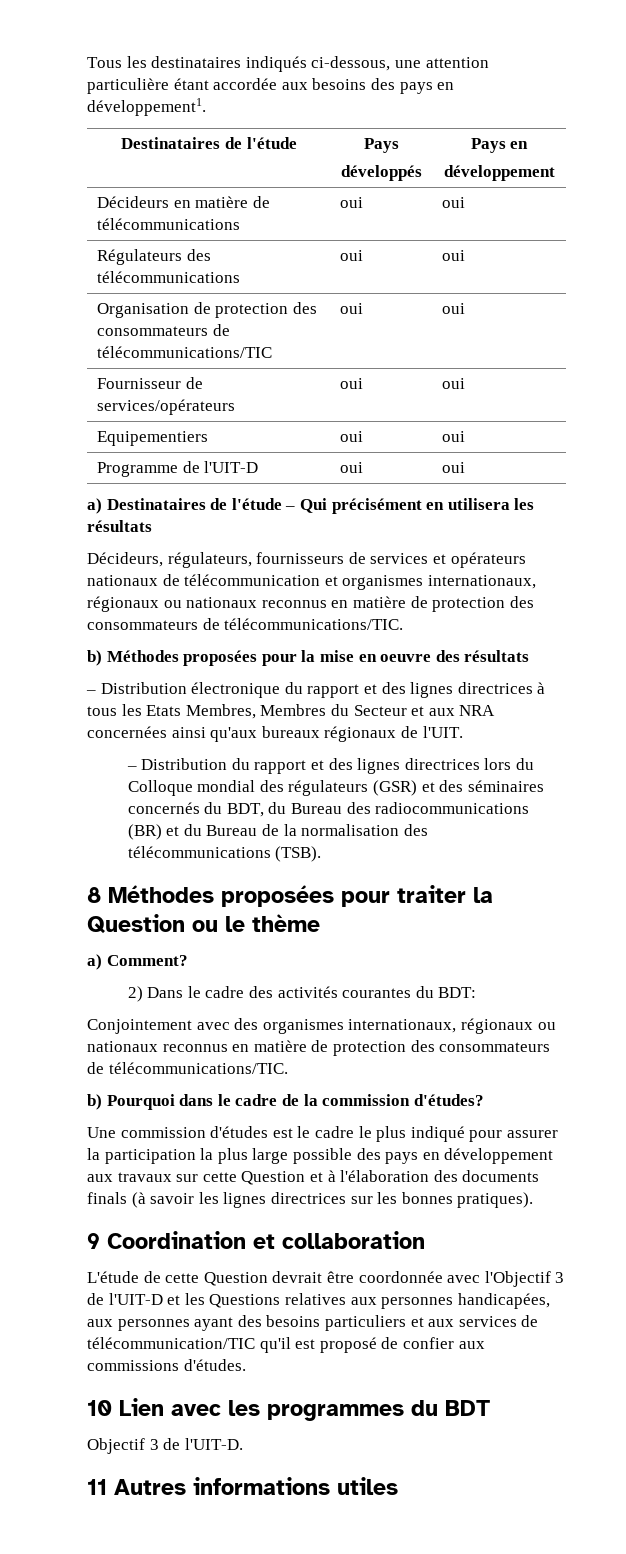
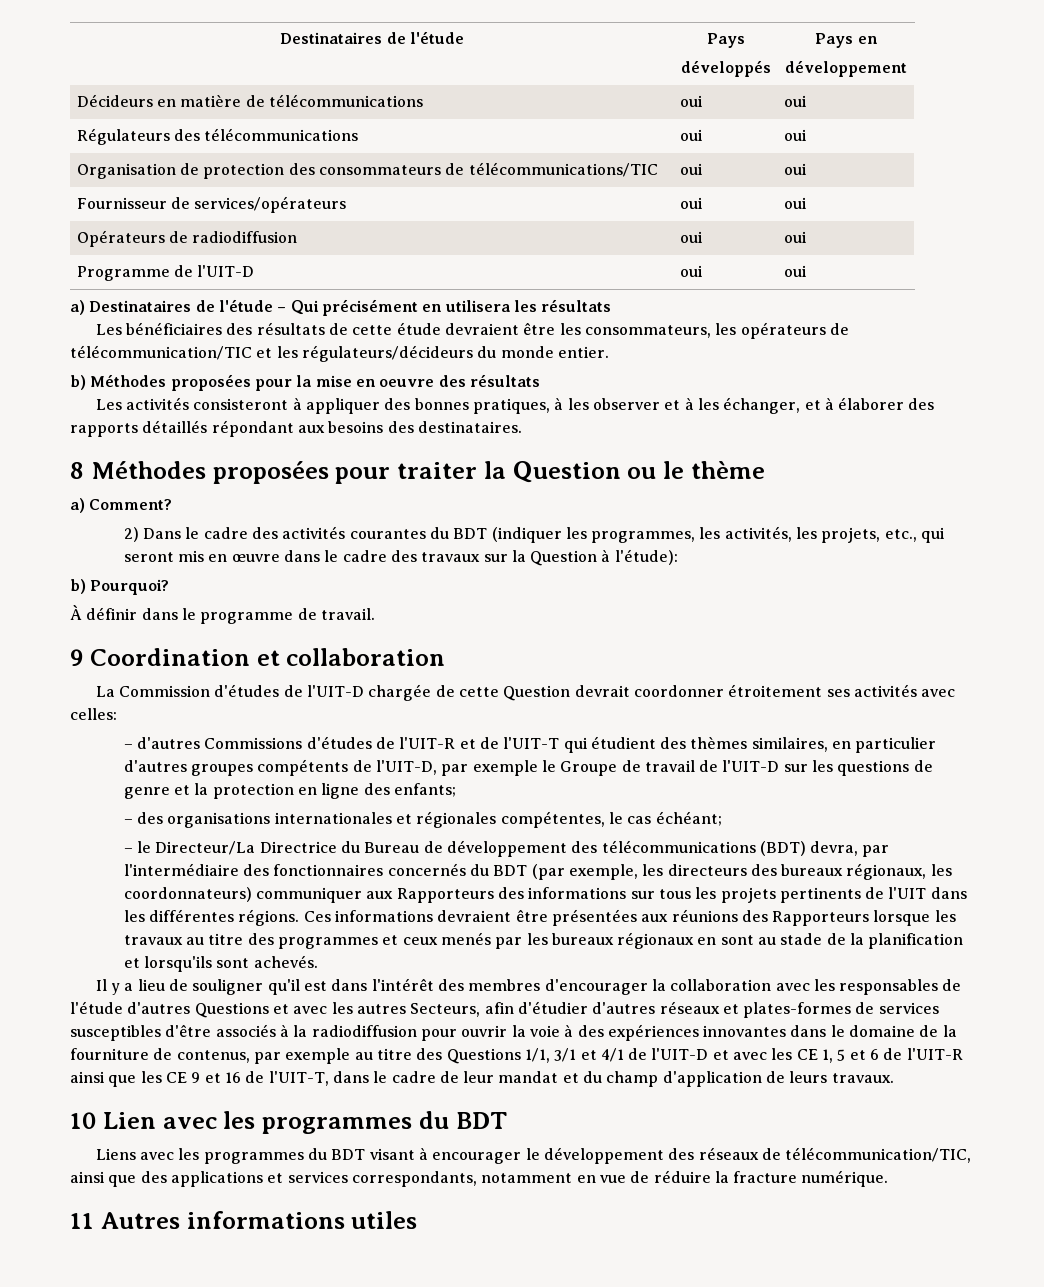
[87,56,489,72] [87,78,455,94] [87,98,206,116] Tous les destinataires indiqués ci-dessous, une attention particulière étant accordée aux besoins des pays en développement1. // -> (280, 38) none
[97,431,209,446] Equipementiers -> [76,230,298,247] Opérateurs de radiodiffusion
[87,552,526,568] [87,574,536,590] [87,596,534,612] [87,618,404,630] Décideurs, régulateurs, fournisseurs de services et opérateurs nationaux de télécommunication et organismes internationaux, régionaux ou nationaux reconnus en matière de protection des consommateurs de télécommunications/TIC. -> [95,322,849,339] [70,345,609,362] Les bénéficiaires des résultats de cette étude devraient être les consommateurs, les opérateurs de télécommunication/TIC et les régulateurs/décideurs du monde entier.
[86,682,546,698] [87,704,496,719] [87,726,463,742] [126,758,534,774] [127,780,544,796] [127,802,530,817] [127,824,428,840] [127,846,322,862] – Distribution électronique du rapport et des lignes directrices à tous les Etats Membres, Membres du Secteur et aux NRA concernées ainsi qu'aux bureaux régionaux de l'UIT. // – Distribution du rapport et des lignes directrices lors du Colloque mondial des régulateurs (GSR) et des séminaires concernés du BDT, du Bureau des radiocommunications (BR) et du Bureau de la normalisation des télécommunications (TSB). -> [95,397,935,414] [70,420,522,437] Les activités consisteront à appliquer des bonnes pratiques, à les observer et à les échanger, et à élaborer des rapports détaillés répondant aux besoins des destinataires.
[438,987,477,998] [87,1018,556,1034] [87,1040,551,1056] [87,1062,288,1074] [87,1094,484,1110] [87,1126,558,1142] [87,1148,554,1164] [87,1170,540,1185] [87,1192,534,1208] [87,1231,425,1249] [87,1271,565,1287] [87,1293,550,1309] [87,1315,539,1331] [87,1337,485,1353] [87,1359,246,1371] BDT: // Conjointement avec des organismes internationaux, régionaux ou nationaux reconnus en matière de protection des consommateurs de télécommunications/TIC. // b) Pourquoi dans le cadre de la commission d'études? // Une commission d'études est le cadre le plus indiqué pour assurer la participation la plus large possible des pays en développement aux travaux sur cette Question et à l'élaboration des documents finals (à savoir les lignes directrices sur les bonnes pratiques). // 9 Coordination et collaboration // L'étude de cette Question devrait être coordonnée avec l'Objectif 3 de l'UIT-D et les Questions relatives aux personnes handicapées, aux personnes ayant des besoins particuliers et aux services de télécommunication/TIC qu'il est proposé de confier aux commissions d'études. -> [453,526,946,543] [123,549,678,566] [70,579,170,595] [70,605,375,624] [70,648,446,666] [95,684,956,701] [70,708,117,720] [123,736,937,753] [123,759,933,776] [123,783,456,799] [123,811,722,828] [123,840,890,857] [123,863,952,880] [123,887,967,903] [123,909,956,926] [123,932,964,949] [123,955,318,972] [95,978,962,995] [70,1001,939,1018] [70,1024,957,1041] [70,1048,963,1064] [70,1071,894,1087] BDT (indiquer les programmes, les activités, les projets, etc., qui seront mis en œuvre dans le cadre des travaux sur la Question à l'étude): // b) Pourquoi? // À définir dans le programme de travail. // 9 Coordination et collaboration // La Commission d'études de l'UIT-D chargée de cette Question devrait coordonner étroitement ses activités avec celles: // – d'autres Commissions d'études de l'UIT-R et de l'UIT-T qui étudient des thèmes similaires, en particulier d'autres groupes compétents de l'UIT-D, par exemple le Groupe de travail de l'UIT-D sur les questions de genre et la protection en ligne des enfants; // – des organisations internationales et régionales compétentes, le cas échéant; // – le Directeur/La Directrice du Bureau de développement des télécommunications (BDT) devra, par l'intermédiaire des fonctionnaires concernés du BDT (par exemple, les directeurs des bureaux régionaux, les coordonnateurs) communiquer aux Rapporteurs des informations sur tous les projets pertinents de l'UIT dans les différentes régions. Ces informations devraient être présentées aux réunions des Rapporteurs lorsque les travaux au titre des programmes et ceux menés par les bureaux régionaux en sont au stade de la planification et lorsqu'ils sont achevés. // Il y a lieu de souligner qu'il est dans l'intérêt des membres d'encourager la collaboration avec les responsables de l'étude d'autres Questions et avec les autres Secteurs, afin d'étudier d'autres réseaux et plates-formes de services susceptibles d'être associés à la radiodiffusion pour ouvrir la voie à des expériences innovantes dans le domaine de la fourniture de contenus, par exemple au titre des Questions 1/1, 3/1 et 4/1 de l'UIT-D et avec les CE 1, 5 et 6 de l'UIT-R ainsi que les CE 9 et 16 de l'UIT-T, dans le cadre de leur mandat et du champ d'application de leurs travaux.
[87,1438,243,1454] Objectif 3 de l'UIT-D. -> [95,1147,972,1164] [70,1170,889,1187] Liens avec les programmes du BDT visant à encourager le développement des réseaux de télécommunication/TIC, ainsi que des applications et services correspondants, notamment en vue de réduire la fracture numérique.

